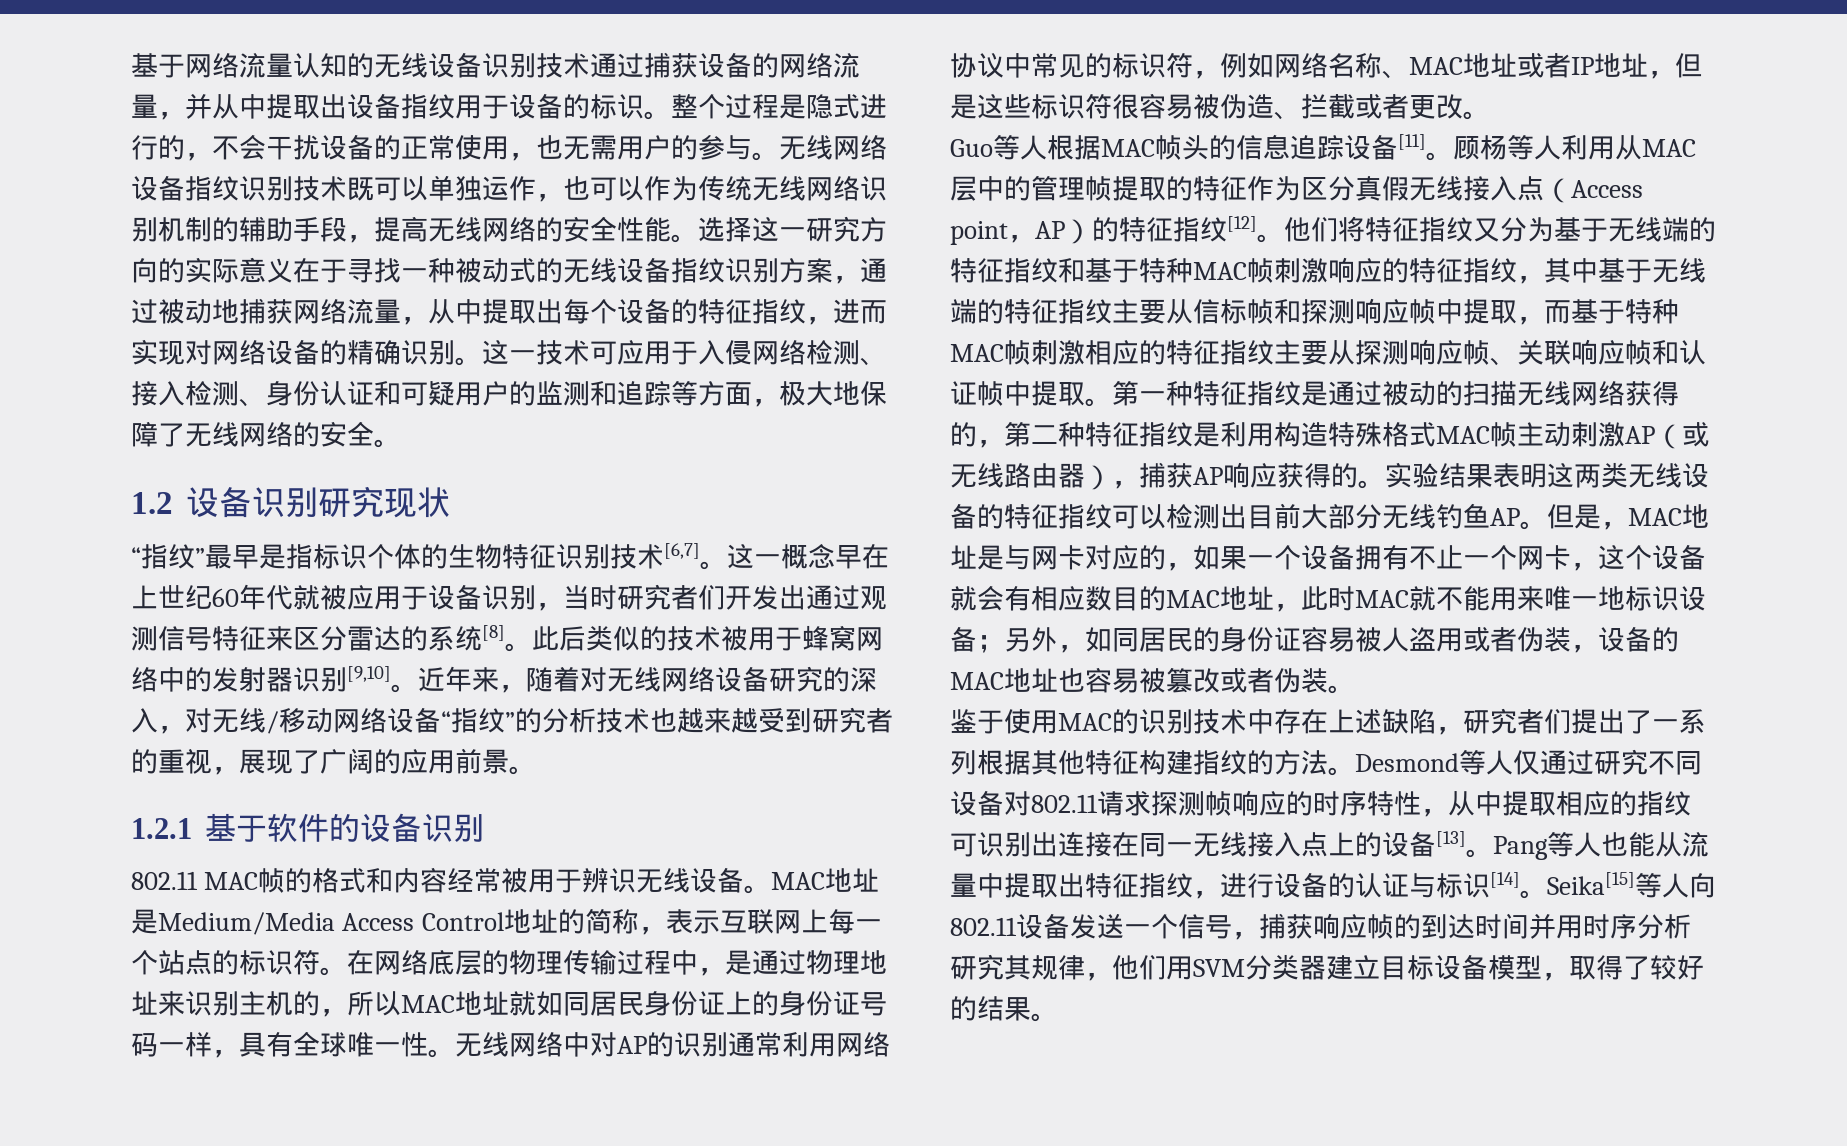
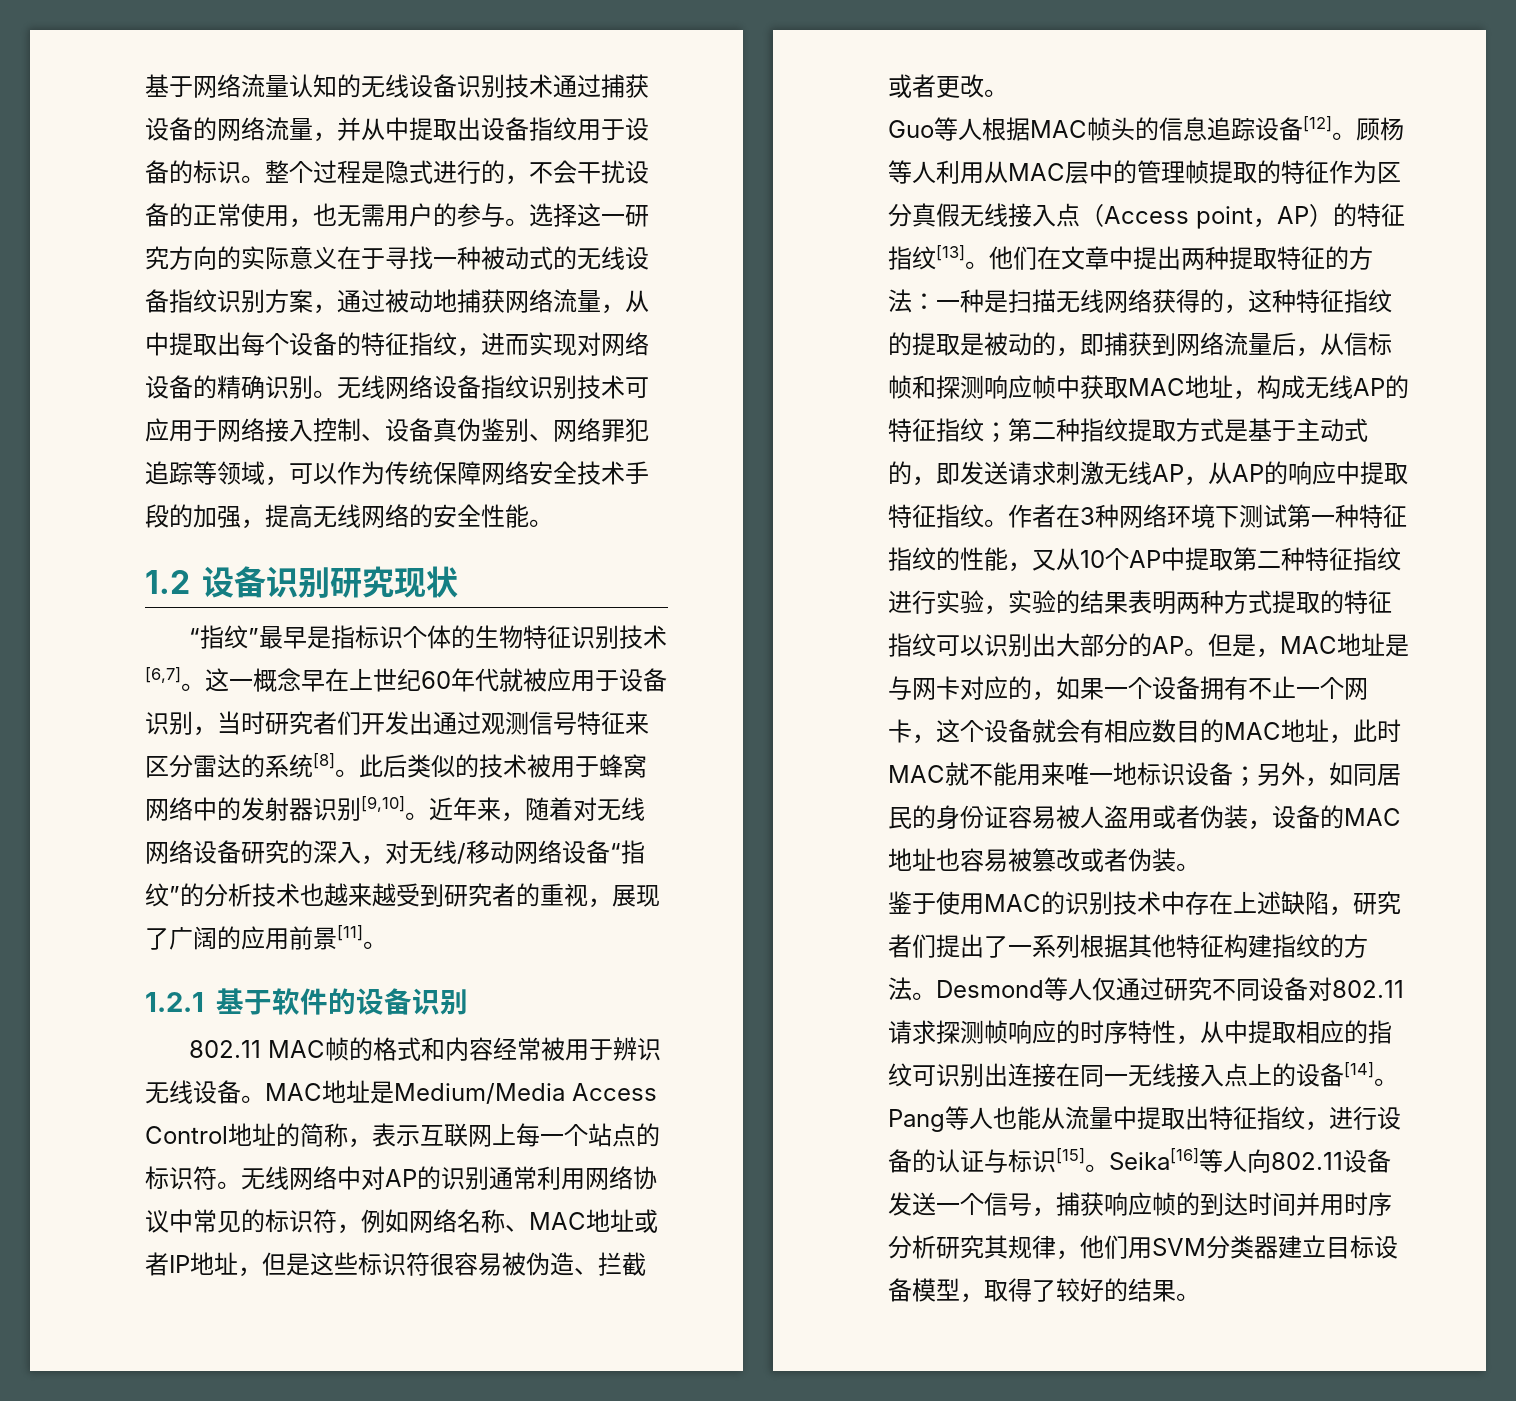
[779,135,887,160] [131,175,887,202] [131,216,698,243] 无线网络设备指纹识别技术既可以单独运作，也可以作为传统无线网络识别机制的辅助手段，提高无线网络的安全性能。 -> (529, 222) none
[482,340,887,366] [131,380,887,407] [131,421,374,447] 这一技术可应用于入侵网络检测、接入检测、身份认证和可疑用户的监测和追踪等方面，极大地保障了无线网络的安全 -> [337,375,649,399] [145,418,649,442] [145,461,649,486] [145,504,529,529] 无线网络设备指纹识别技术可应用于网络接入控制、设备真伪鉴别、网络罪犯追踪等领域，可以作为传统保障网络安全技术手段的加强，提高无线网络的安全性能
(509, 761) none -> [337,925,363,941] [11]
[347,950,887,976] [131,990,887,1017] [131,1031,455,1058] 在网络底层的物理传输过程中，是通过物理地址来识别主机的，所以MAC地址就如同居民身份证上的身份证号码一样，具有全球唯一性。 -> (241, 1185) none
[1398,134,1426,150] [11] -> [1303,116,1332,132] [12]
[1227,216,1257,232] [1257,216,1716,243] [950,257,1706,284] [950,299,1166,324] [12]。他们将特征指纹又分为基于无线端的特征指纹和基于特种MAC帧刺激响应的特征指纹，其中基于无线端的特征指纹主要 -> [936,245,965,261] [965,246,1373,270] [888,289,1392,314] [888,332,1320,357] [13]。他们在文章中提出两种提取特征的方法：一种是扫描无线网络获得的，这种特征指纹的提取是被动的，即捕获到网络流量后，
[1463,299,1679,325] [950,339,1706,366] [950,380,1679,407] [950,421,1709,449] [950,462,1709,490] [950,503,1490,529] 提取，而基于特种MAC帧刺激相应的特征指纹主要从探测响应帧、关联响应帧和认证帧中提取。第一种特征指纹是通过被动的扫描无线网络获得的，第二种特征指纹是利用构造特殊格式MAC帧主动刺激AP（或无线路由器），捕获AP响应获得的。实验结果表明这两类无线设备的特征指纹可以检测出目前大部分无线钓鱼 -> [1080,375,1409,400] [888,418,1368,443] [888,461,1408,486] [888,504,1407,528] [888,547,1401,572] [888,590,1392,615] [888,633,1152,657] 获取MAC地址，构成无线AP的特征指纹；第二种指纹提取方式是基于主动式的，即发送请求刺激无线AP，从AP的响应中提取特征指纹。作者在3种网络环境下测试第一种特征指纹的性能，又从10个AP中提取第二种特征指纹进行实验，实验的结果表明两种方式提取的特征指纹可以识别出大部分的
[1436,831,1466,847] [13] -> [1344,1062,1374,1078] [14]
[1490,872,1520,888] [1520,872,1635,899] [14]。Seika[15] -> [1056,1148,1085,1164] [1085,1148,1199,1172] [15]。Seika[16]

